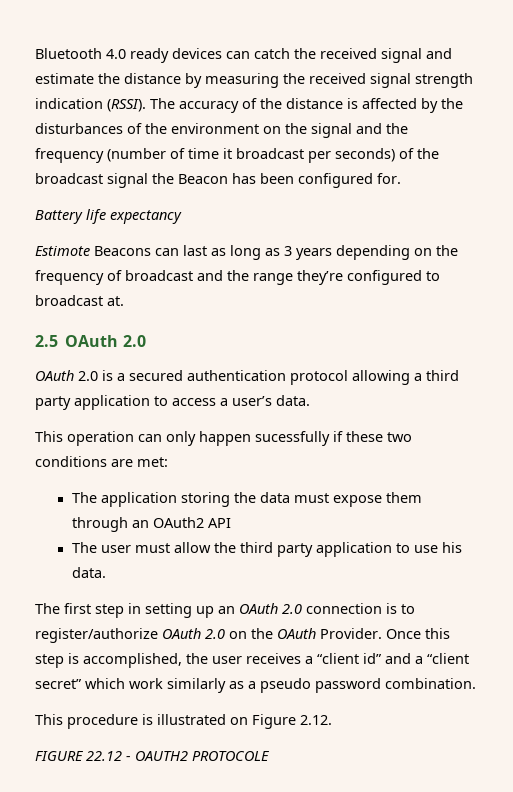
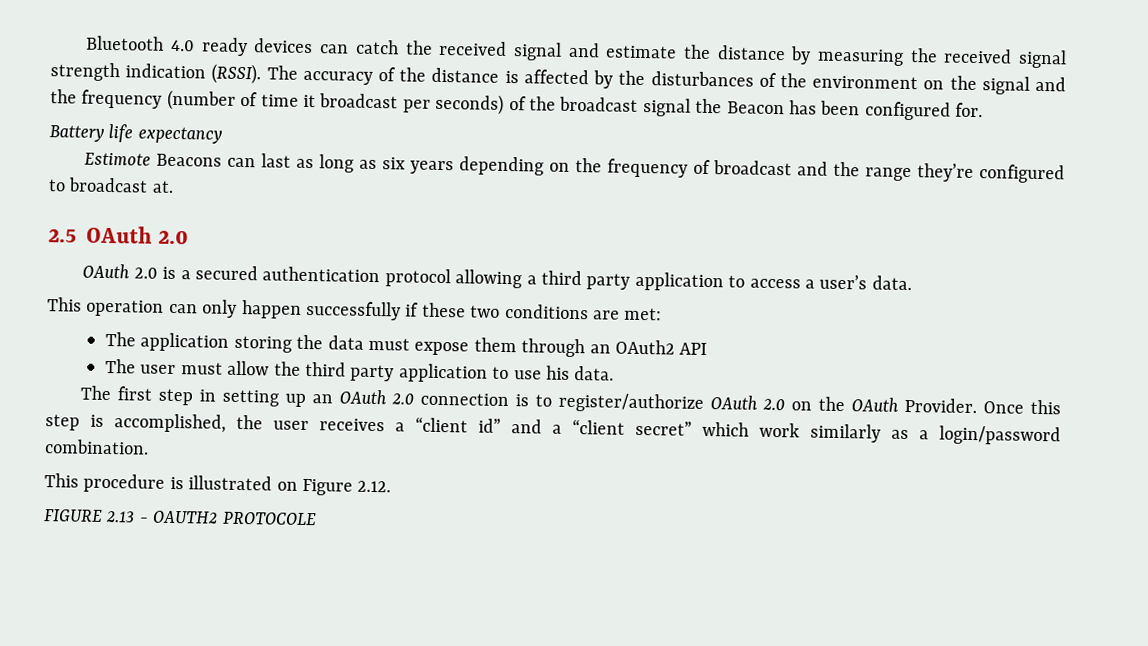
[284,246,292,256] 3 -> [382,157,407,170] six
[255,431,330,446] sucessfully -> [306,300,401,321] successfully
[260,678,381,693] pseudo password -> [939,425,1061,446] login/password
[86,751,122,761] 22.12 -> [105,510,136,523] 2.13

